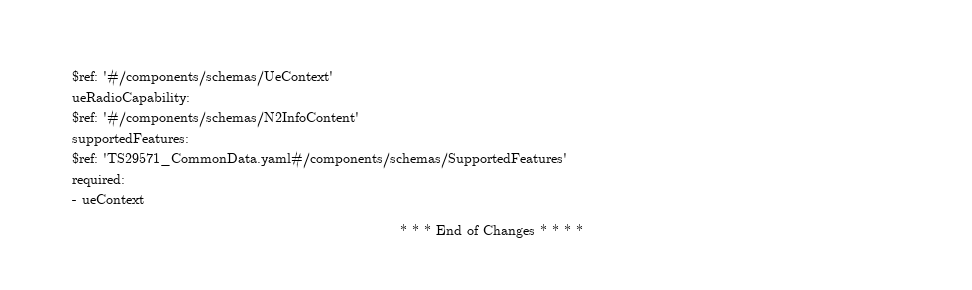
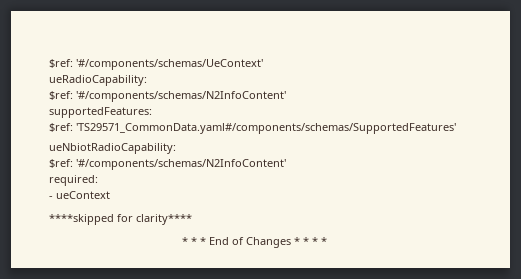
(567, 160) none -> [49,143,176,154] [49,159,286,170] // ueNbiotRadioCapability: // $ref: '#/components/schemas/N2InfoContent'
(144, 199) none -> [49,214,192,225] // ****skipped for clarity****

